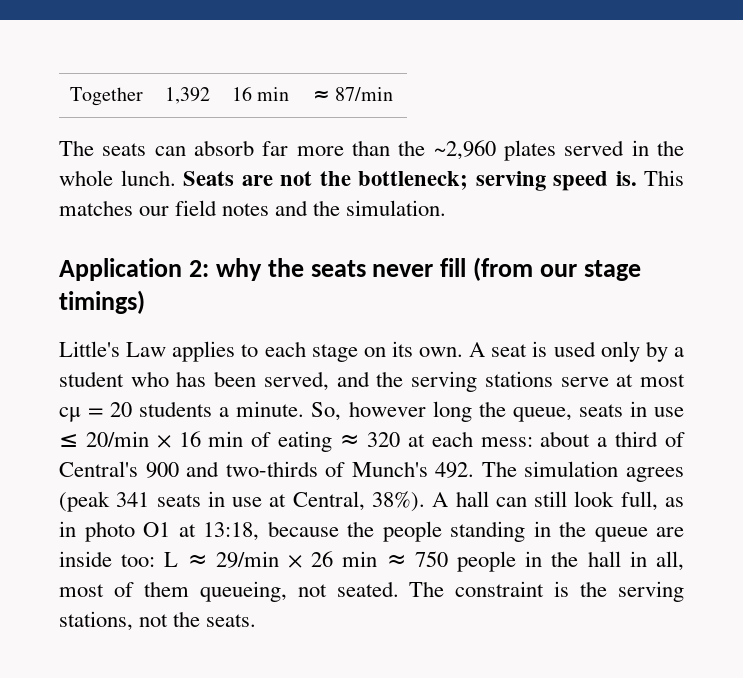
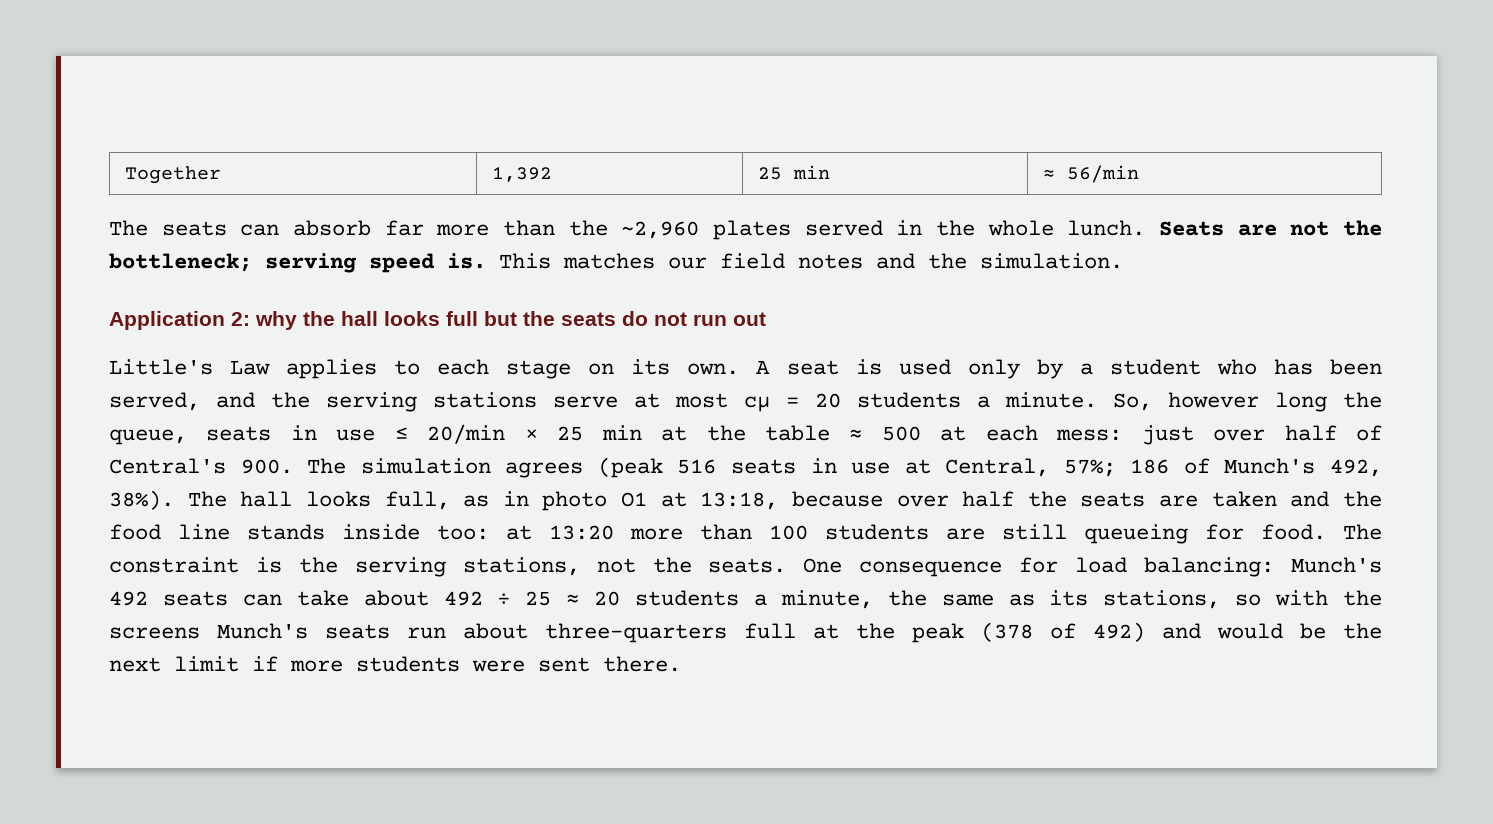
[231,86,252,101] 16 -> [758,167,783,180] 25
[334,87,393,101] 87/min -> [1067,165,1140,183] 56/min
[310,257,641,281] [59,290,145,314] seats never fill (from our stage timings) -> [341,311,766,326] hall looks full but the seats do not run out
[178,431,686,452] [59,461,475,478] 16 min of eating ≈ 320 at each mess: about a third of Central's 900 and two-thirds of Munch's 492. -> [557,425,1383,445] [109,458,293,474] 25 min at the table ≈ 500 at each mess: just over half of Central's 900.
[116,492,150,507] 341 -> [677,459,717,474] 516
[371,491,615,512] 38%). A hall can still look -> [1063,458,1382,477] [109,490,371,510] 57%; 186 of Munch's 492, 38%). The hall looks
[347,521,684,542] [59,551,684,572] [59,581,399,602] the people standing in the queue are inside too: L ≈ 29/min × 26 min ≈ 750 people in the hall in all, most of them queueing, not seated. -> [896,491,1382,507] [109,524,1326,544] over half the seats are taken and the food line stands inside too: at 13:20 more than 100 students are still queueing for food.
(257, 620) none -> [803,557,1382,577] [109,590,1382,609] [109,622,1382,643] [109,656,681,672] One consequence for load balancing: Munch's 492 seats can take about 492 ÷ 25 ≈ 20 students a minute, the same as its stations, so with the screens Munch's seats run about three-quarters full at the peak (378 of 492) and would be the next limit if more students were sent there.

